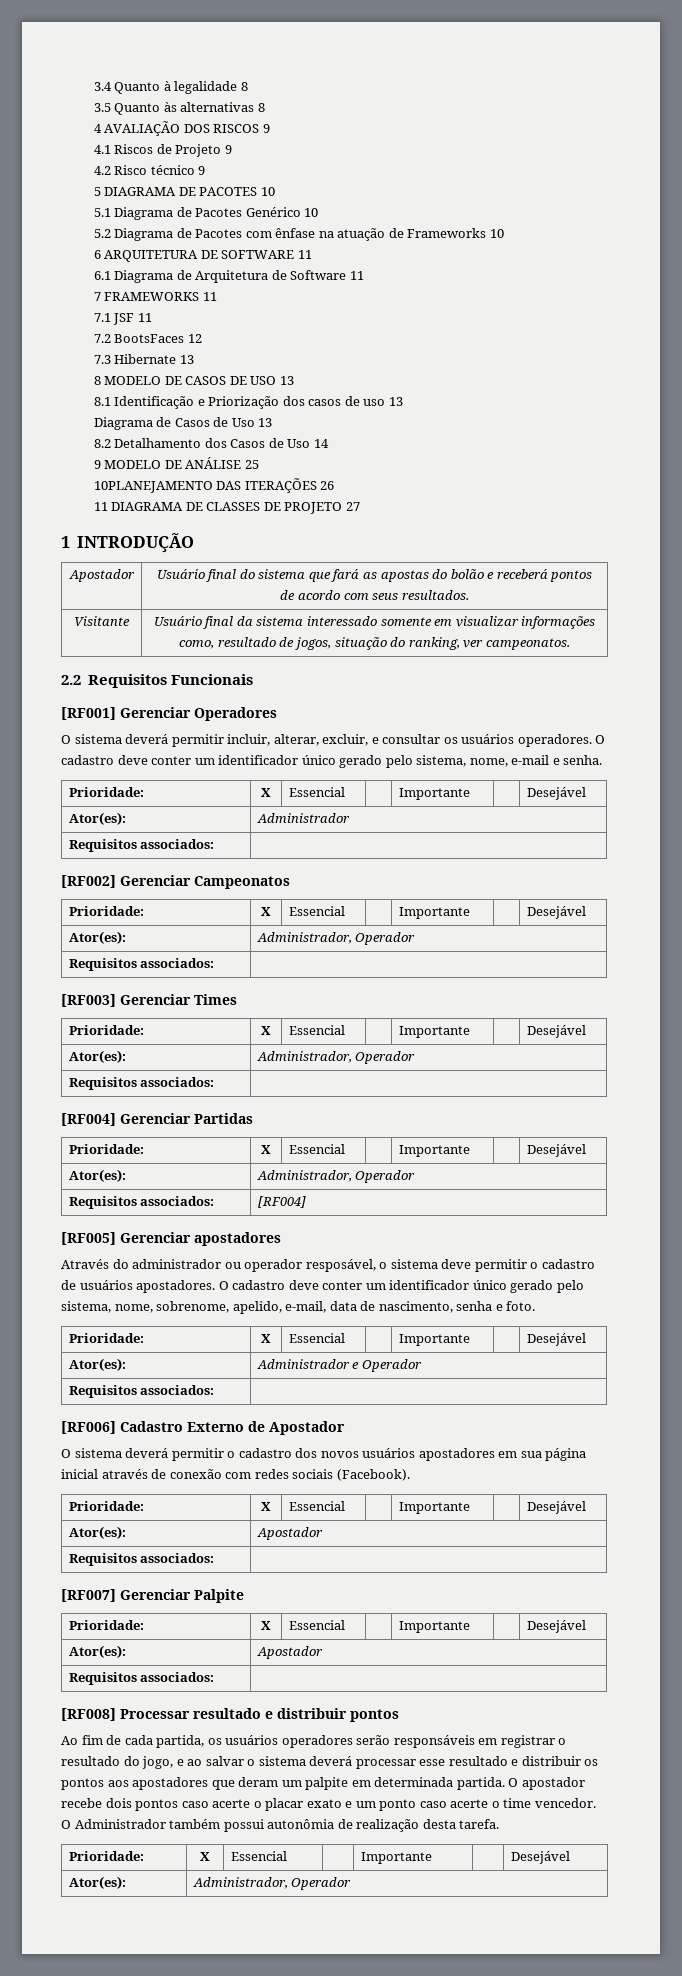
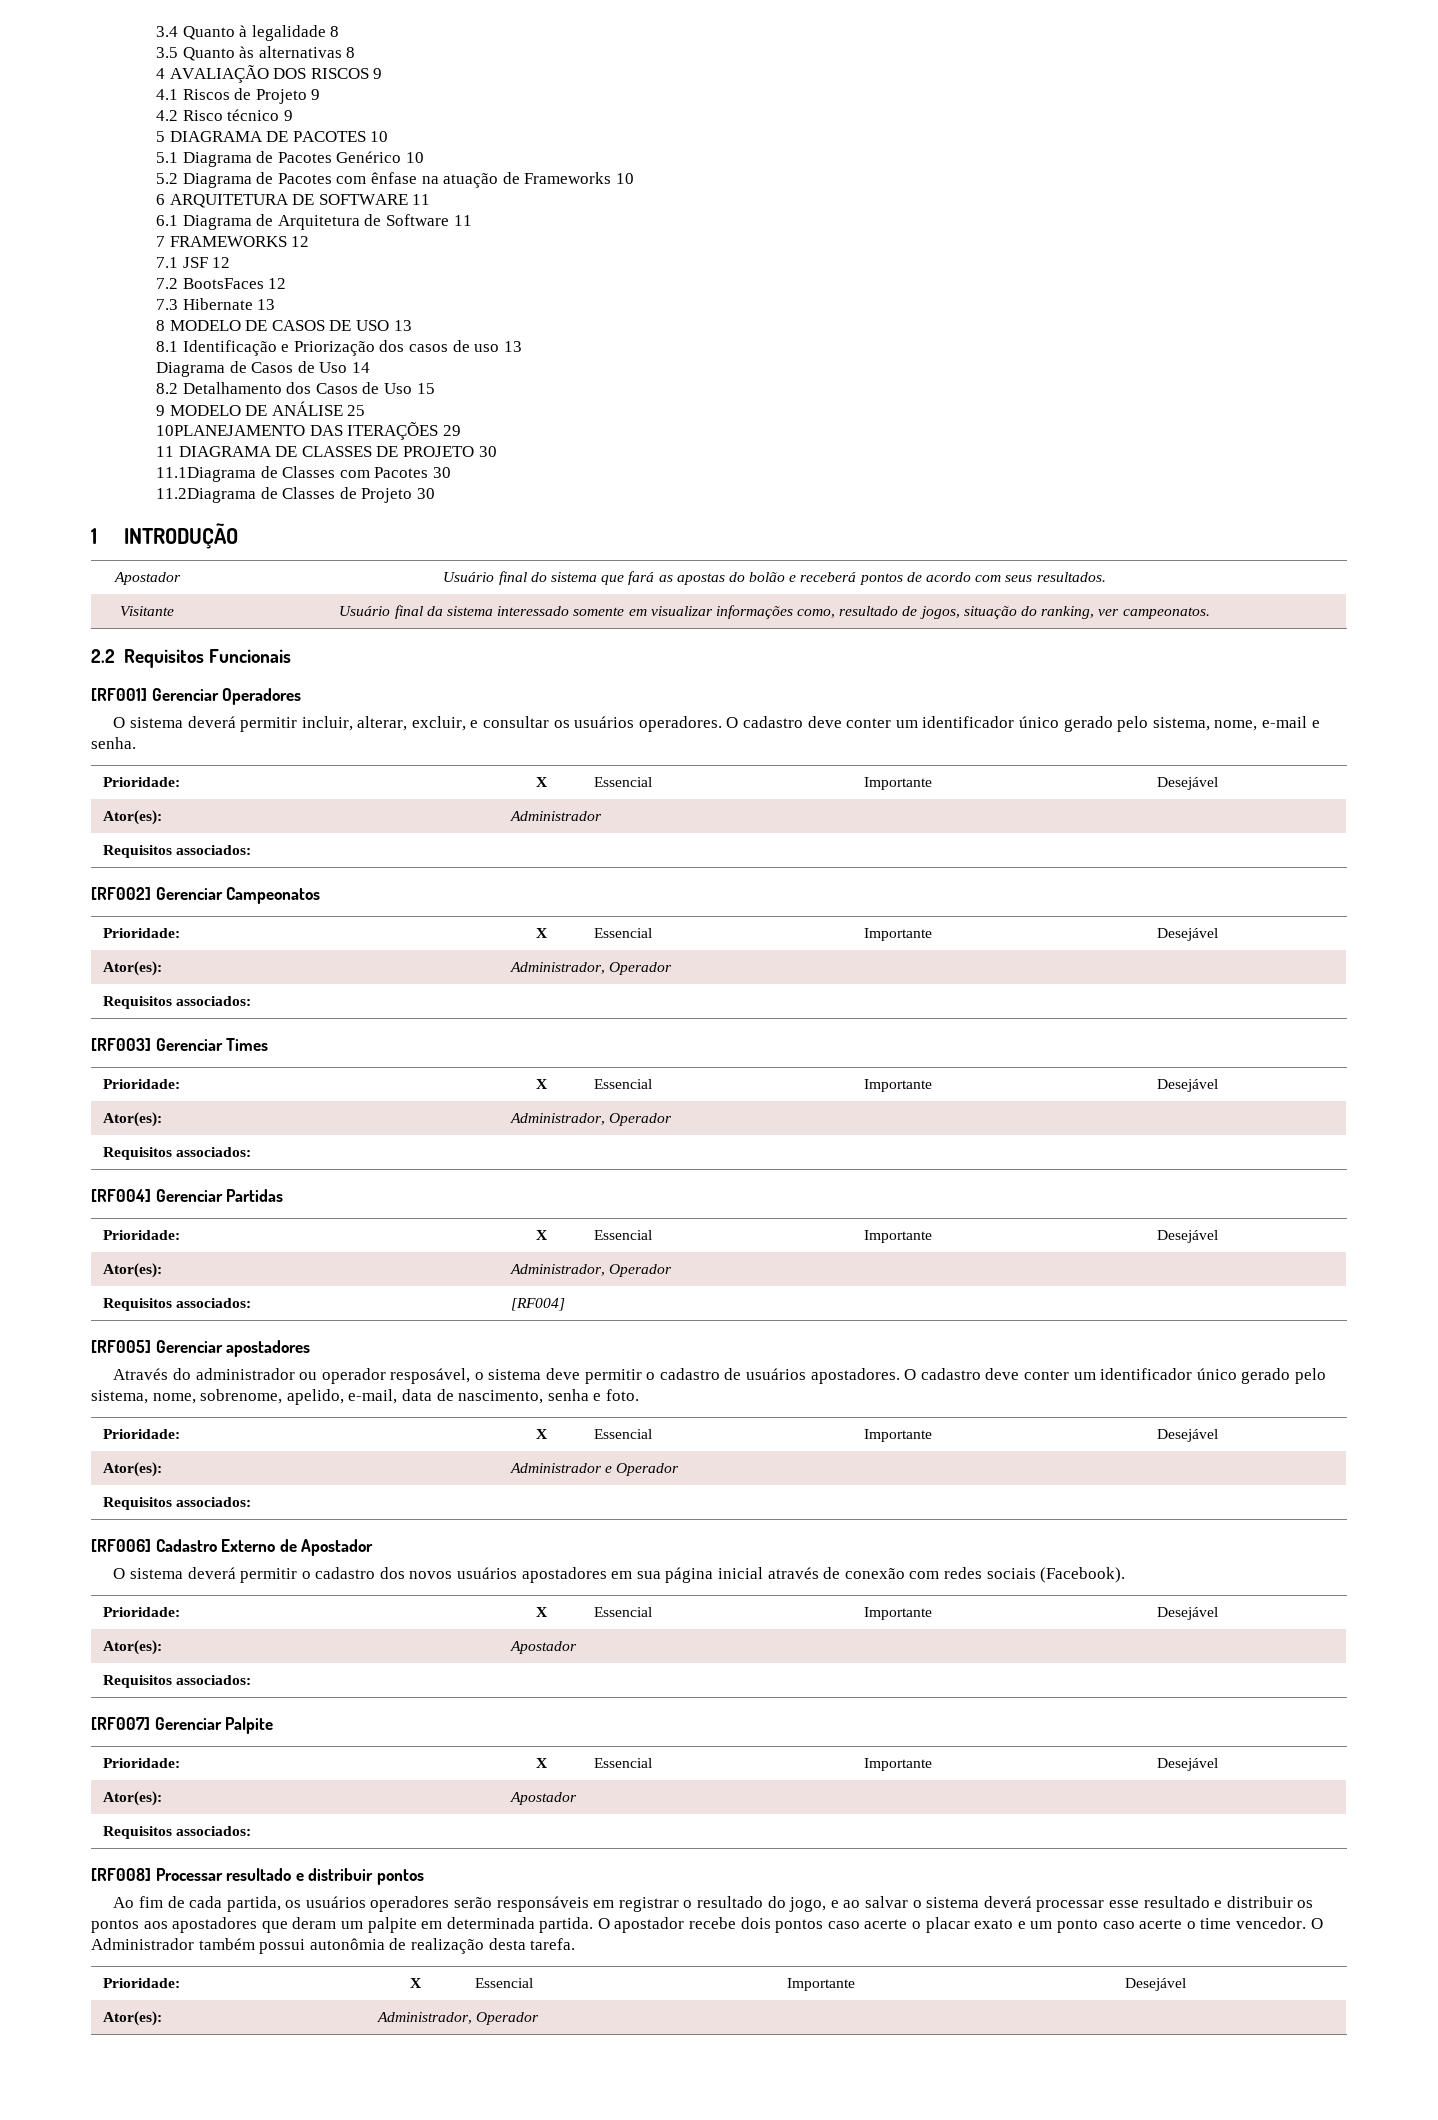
[202,292,217,301] 11 -> [291,236,310,247] 12
[137,313,152,322] 11 -> [212,257,231,268] 12
[258,418,273,427] 13 -> [352,362,371,373] 14
[313,439,329,448] 14 -> [416,383,435,394] 15
[320,481,335,490] 26 -> [442,425,461,436] 29
[345,502,360,511] 27 -> [478,446,497,457] [156,466,452,482] [156,487,436,503] 30 // 11.1Diagrama de Classes com Pacotes 30 // 11.2Diagrama de Classes de Projeto 30

